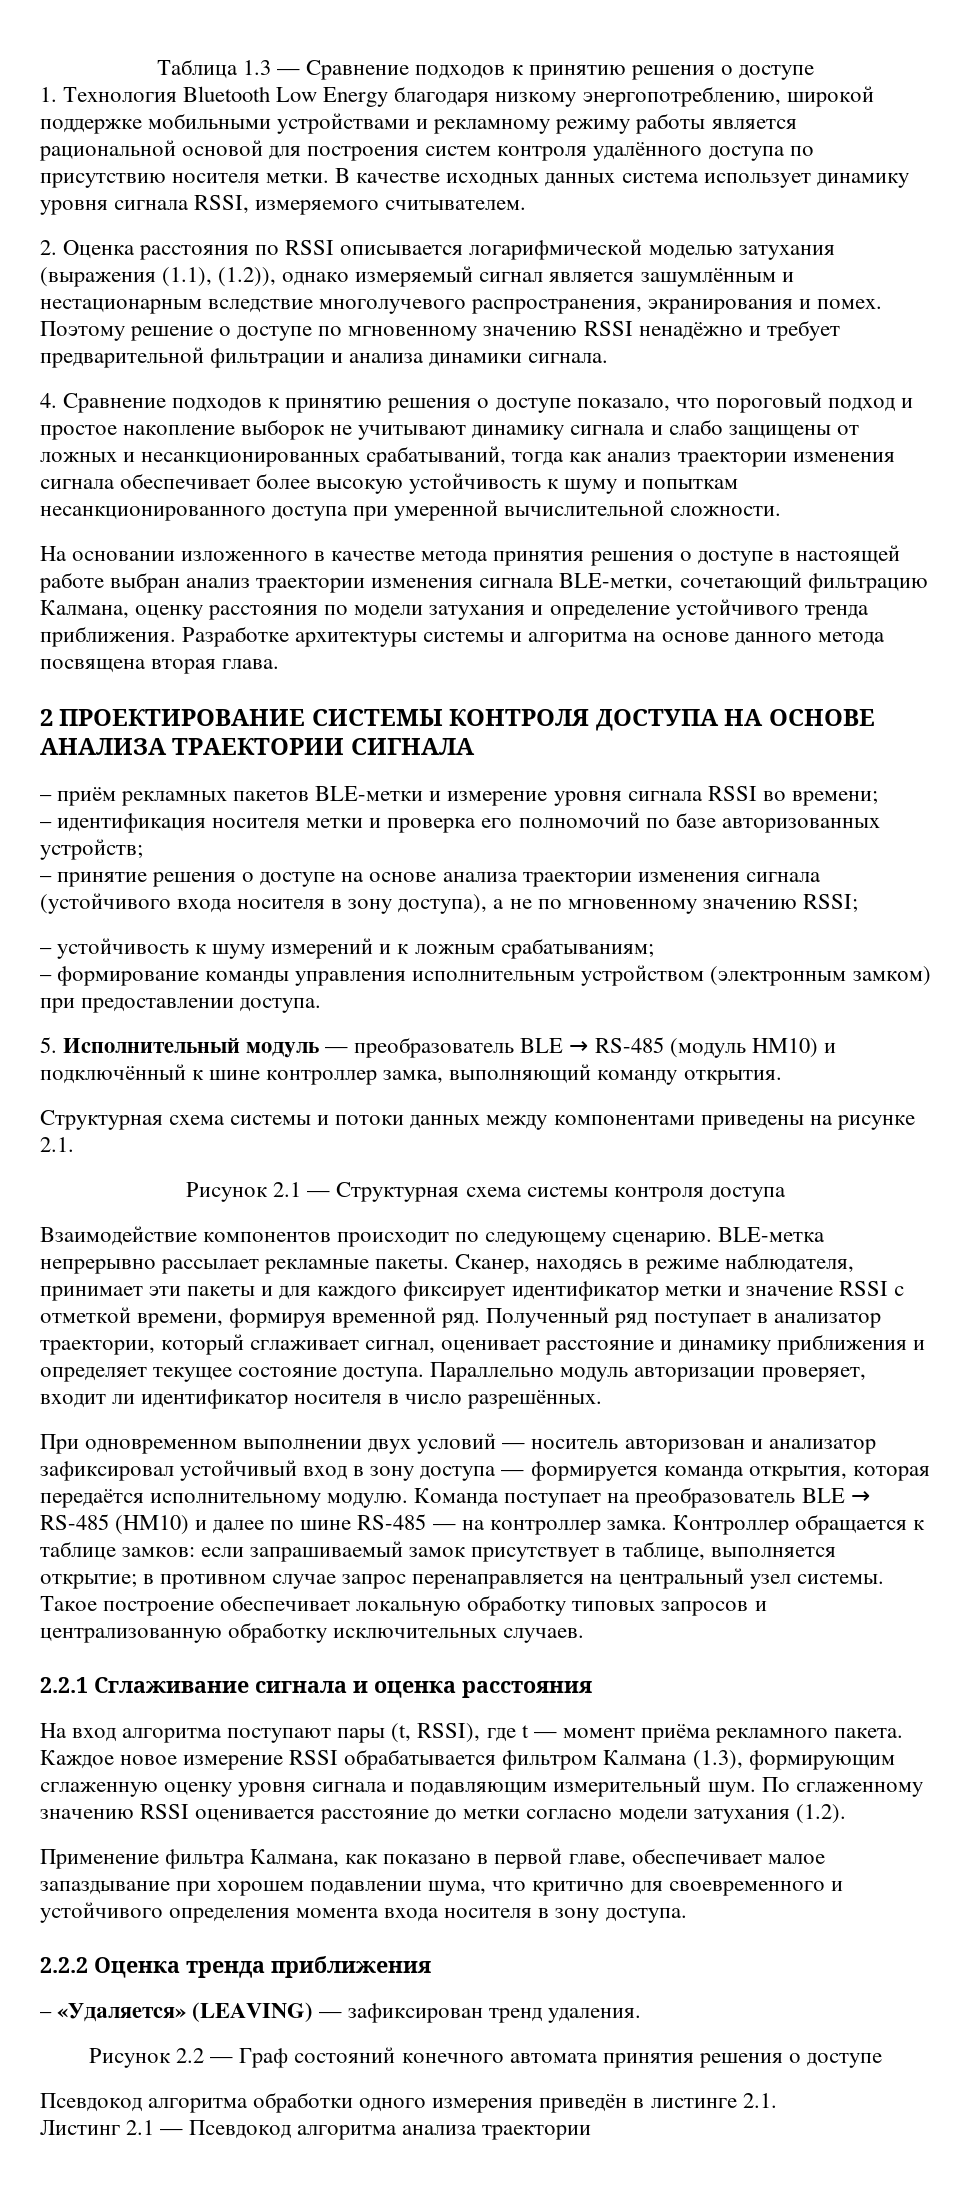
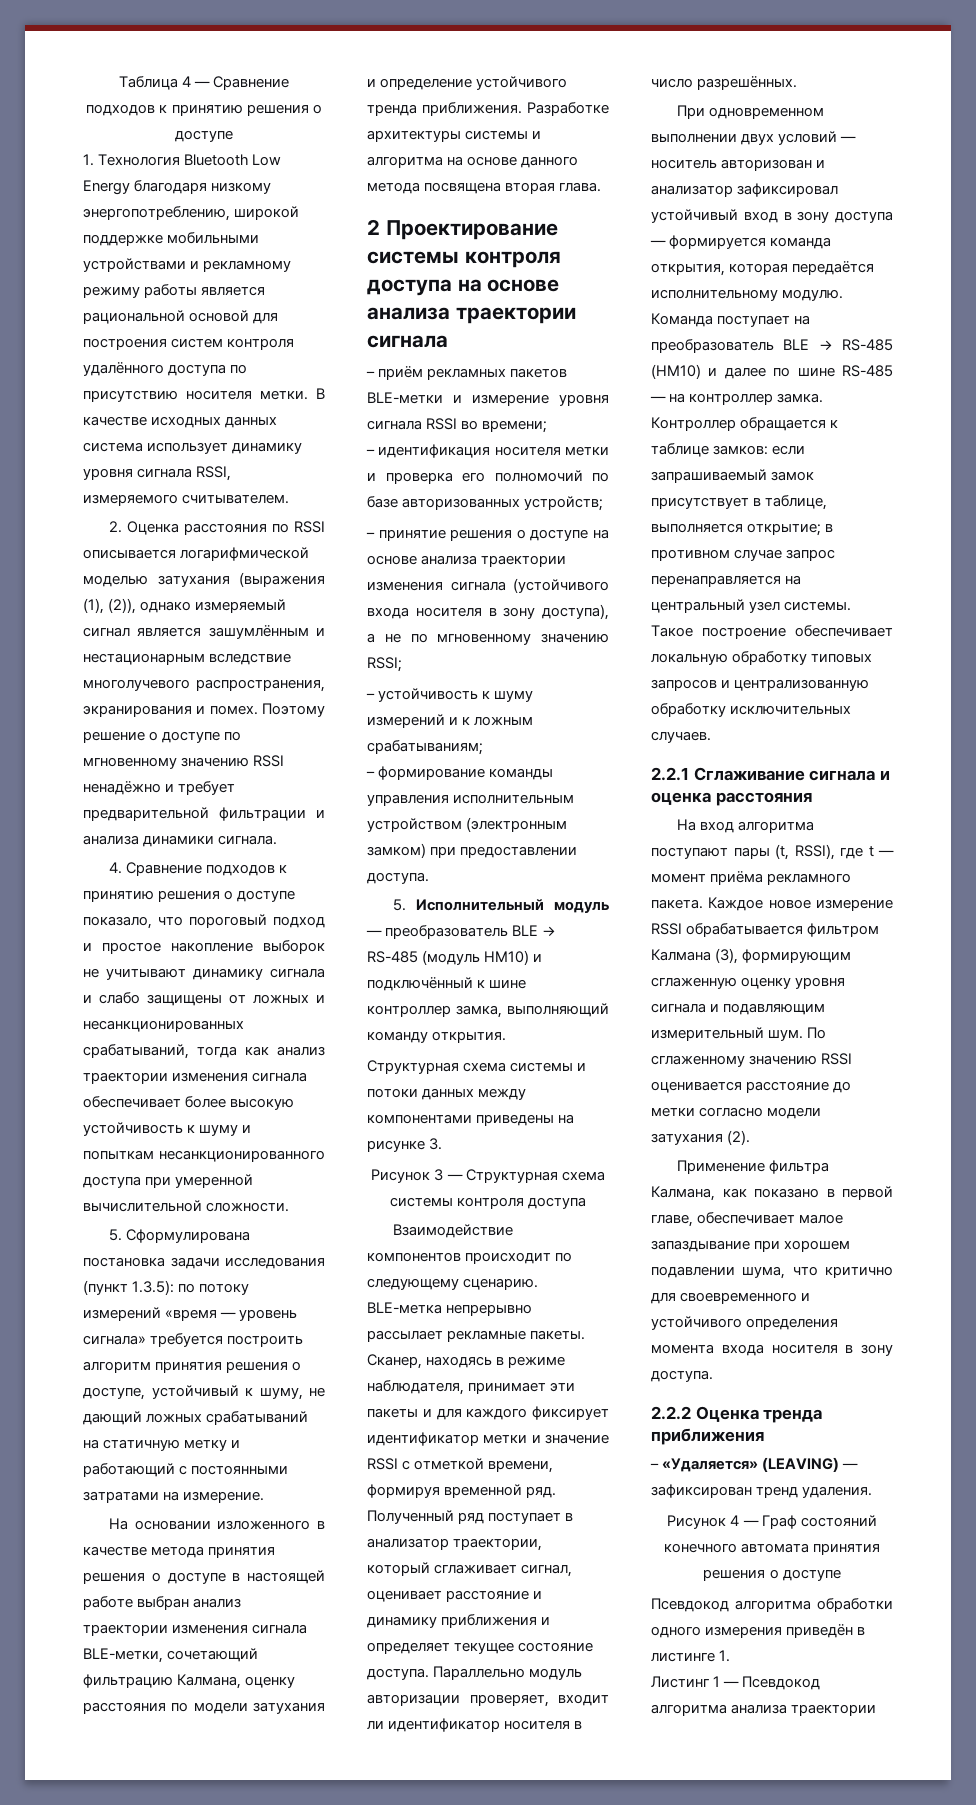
[243,60,272,75] 1.3 -> [181,76,191,87] 4
[162,267,277,287] (1.1), (1.2)), -> [83,598,137,614] (1), (2)),
(782, 511) none -> [109,1229,251,1243] [83,1257,325,1269] [83,1280,250,1295] [83,1307,298,1321] [83,1333,304,1347] [83,1361,302,1373] [83,1385,325,1400] [83,1411,309,1425] [83,1439,241,1451] [83,1463,289,1477] [83,1491,265,1503] // 5. Сформулирована постановка задачи исследования (пункт 1.3.5): по потоку измерений «время — уровень сигнала» требуется построить алгоритм принятия решения о доступе, устойчивый к шуму, не дающий ложных срабатываний на статичную метку и работающий с постоянными затратами на измерение.
[59,709,875,731] [40,738,475,755] ПРОЕКТИРОВАНИЕ СИСТЕМЫ КОНТРОЛЯ ДОСТУПА НА ОСНОВЕ АНАЛИЗА ТРАЕКТОРИИ СИГНАЛА -> [385,220,558,240] [367,251,561,268] [367,279,560,296] [367,307,576,324] [367,335,448,348] Проектирование системы контроля доступа на основе анализа траектории сигнала
[40,1137,74,1152] [186,1182,302,1202] 2.1. // Рисунок 2.1 -> [429,1138,443,1150] [371,1169,444,1183] 3. // Рисунок 3
[692,1750,743,1770] (1.3), -> [715,948,739,964] (3),
[795,1804,846,1824] (1.2). -> [727,1130,751,1145] (2).
[176,2048,205,2063] 2.2 -> [730,1515,740,1526] 4
[742,2093,777,2108] 2.1. -> [719,1650,731,1662] 1.
[126,2120,155,2135] 2.1 -> [713,1676,721,1687] 1

